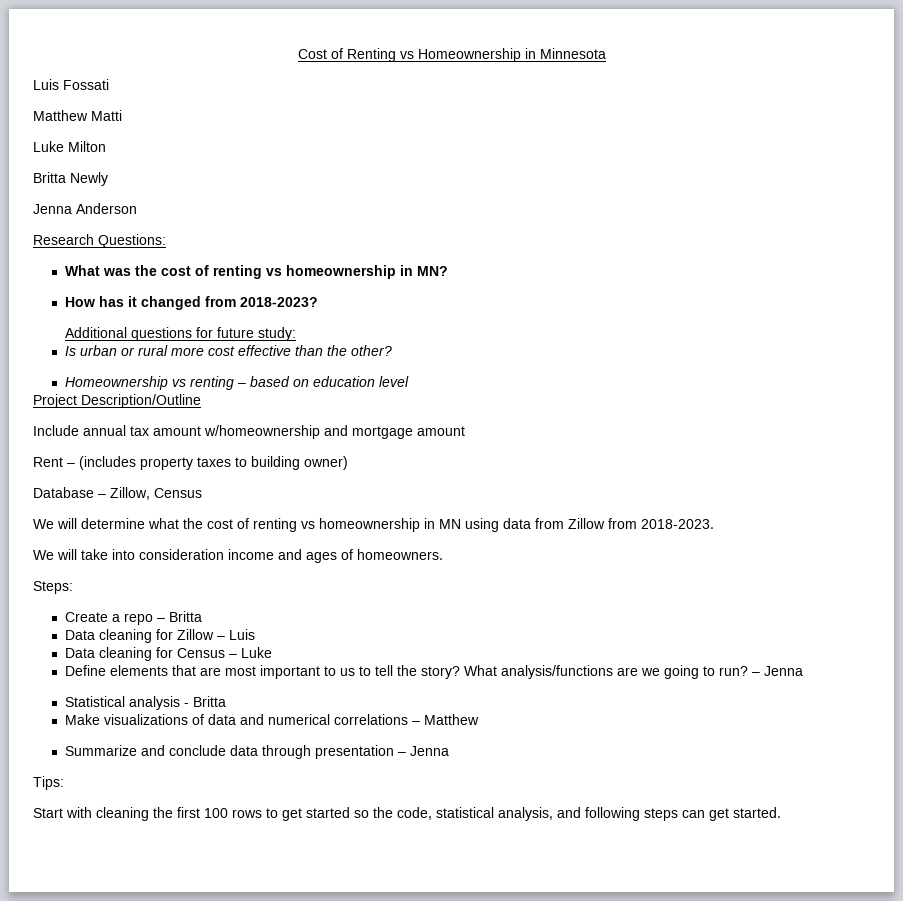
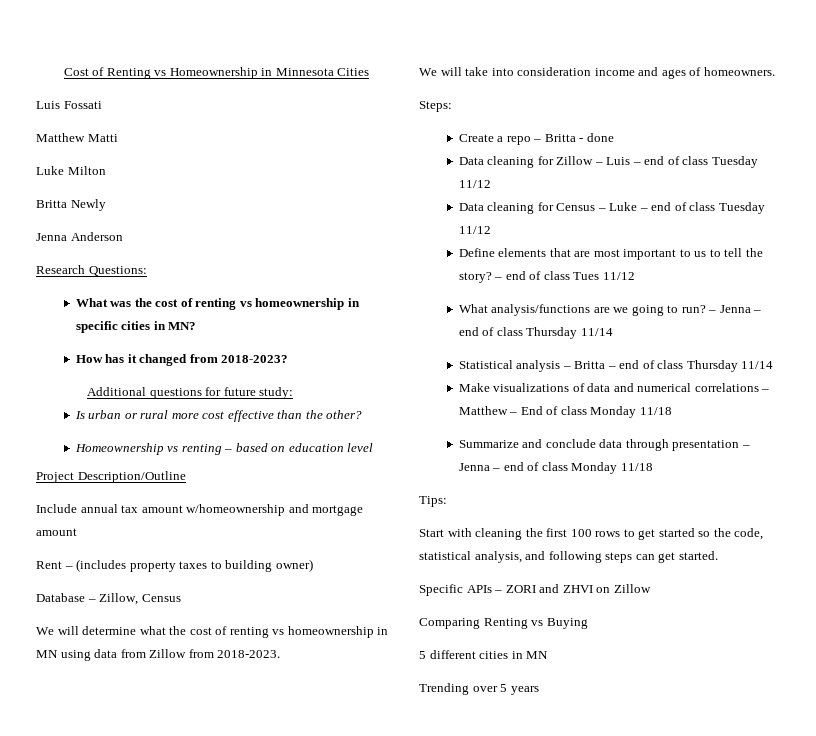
(606, 53) none -> [337,68,370,76] Cities
(413, 270) none -> [75,321,166,333] specific cities in
(202, 616) none -> [579,133,614,142] - done
(255, 634) none -> [632,156,758,168] [458,180,491,188] – end of class Tuesday 11/12
(272, 652) none -> [639,202,765,214] [458,226,491,234] – end of class Tuesday 11/12
(460, 672) none -> [494,271,635,280] – end of class Tues 11/12 //
[64,696,226,710] // Statistical analysis - Britta -> [753,310,762,313] [458,327,613,339] [458,360,774,372] – end of class Thursday 11/14 // Statistical analysis – Britta – end of class Thursday 11/14
(479, 719) none -> [509,406,672,418] – End of class Monday 11/18
(449, 751) none -> [492,462,653,474] – end of class Monday 11/18
(781, 812) none -> [419,584,651,596] [419,618,588,629] [419,650,549,659] [419,683,539,695] // Specific APIs – ZORI and ZHVI on Zillow // Comparing Renting vs Buying // 5 different cities in MN // Trending over 5 years

